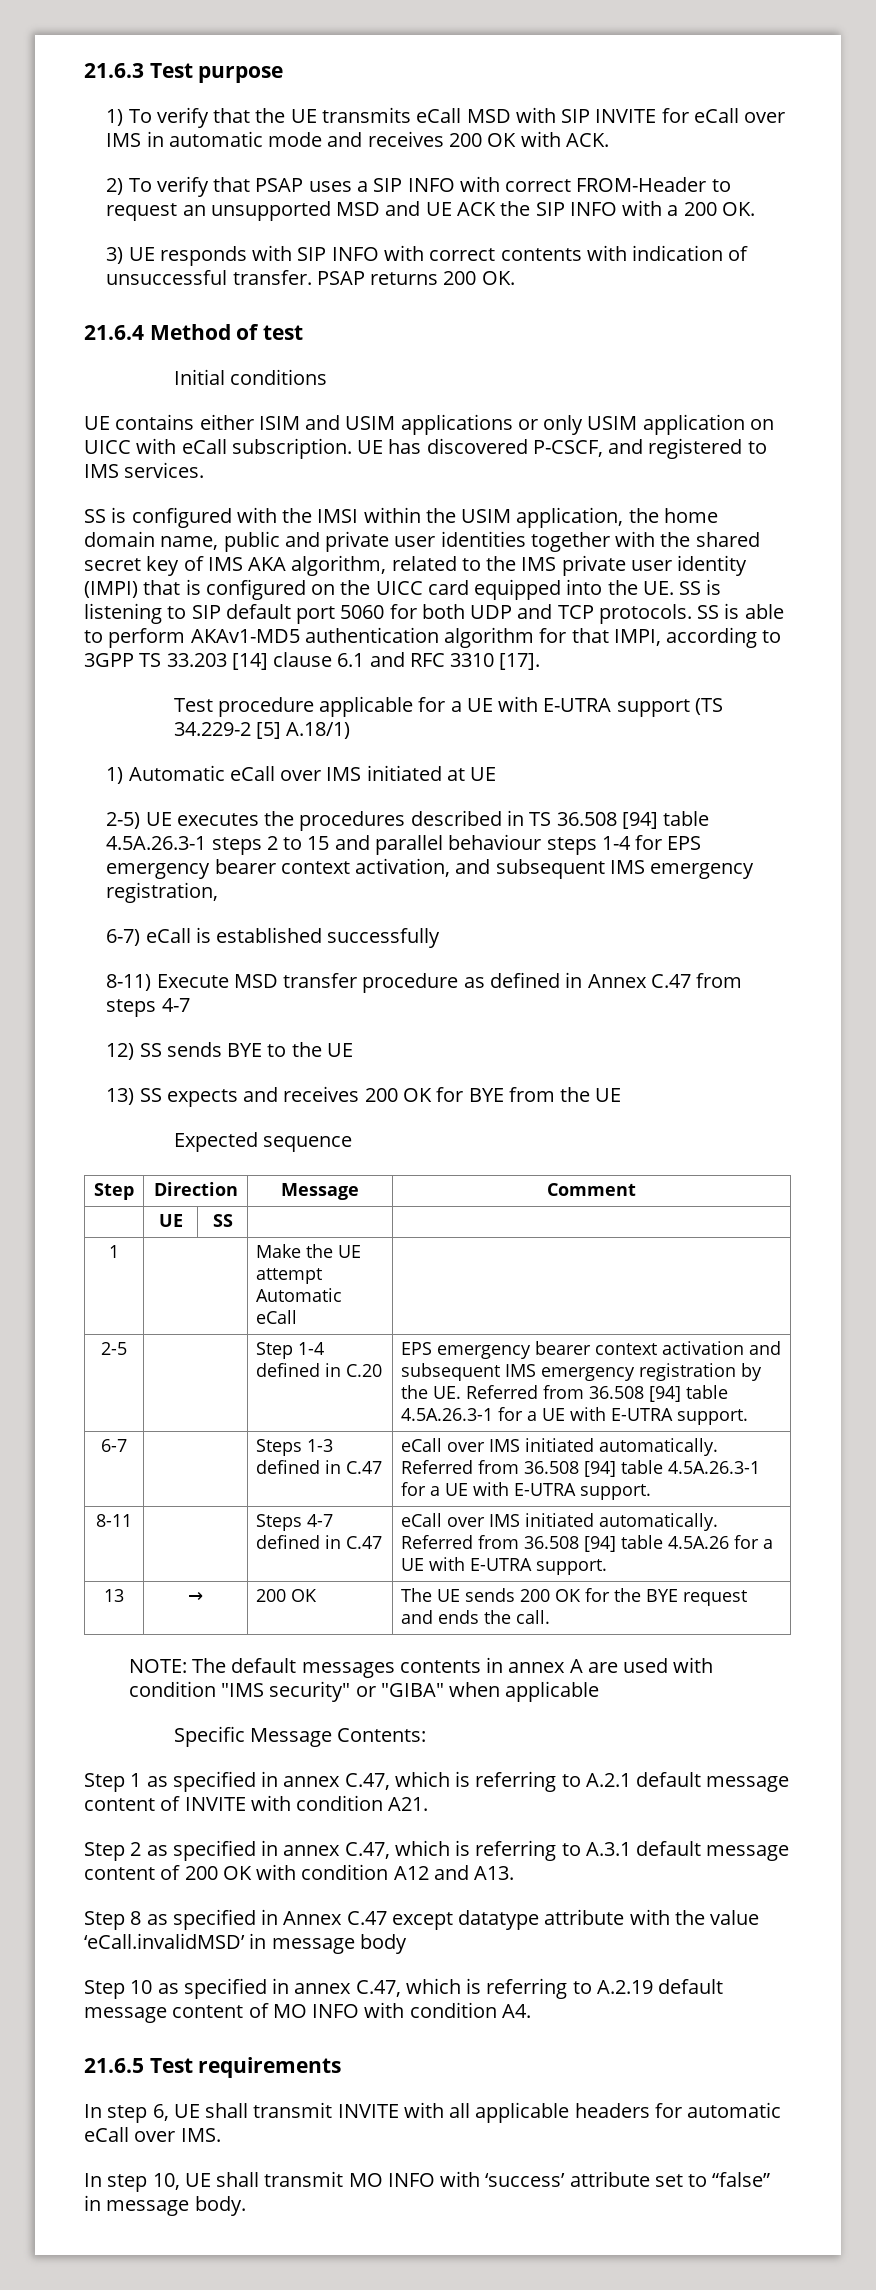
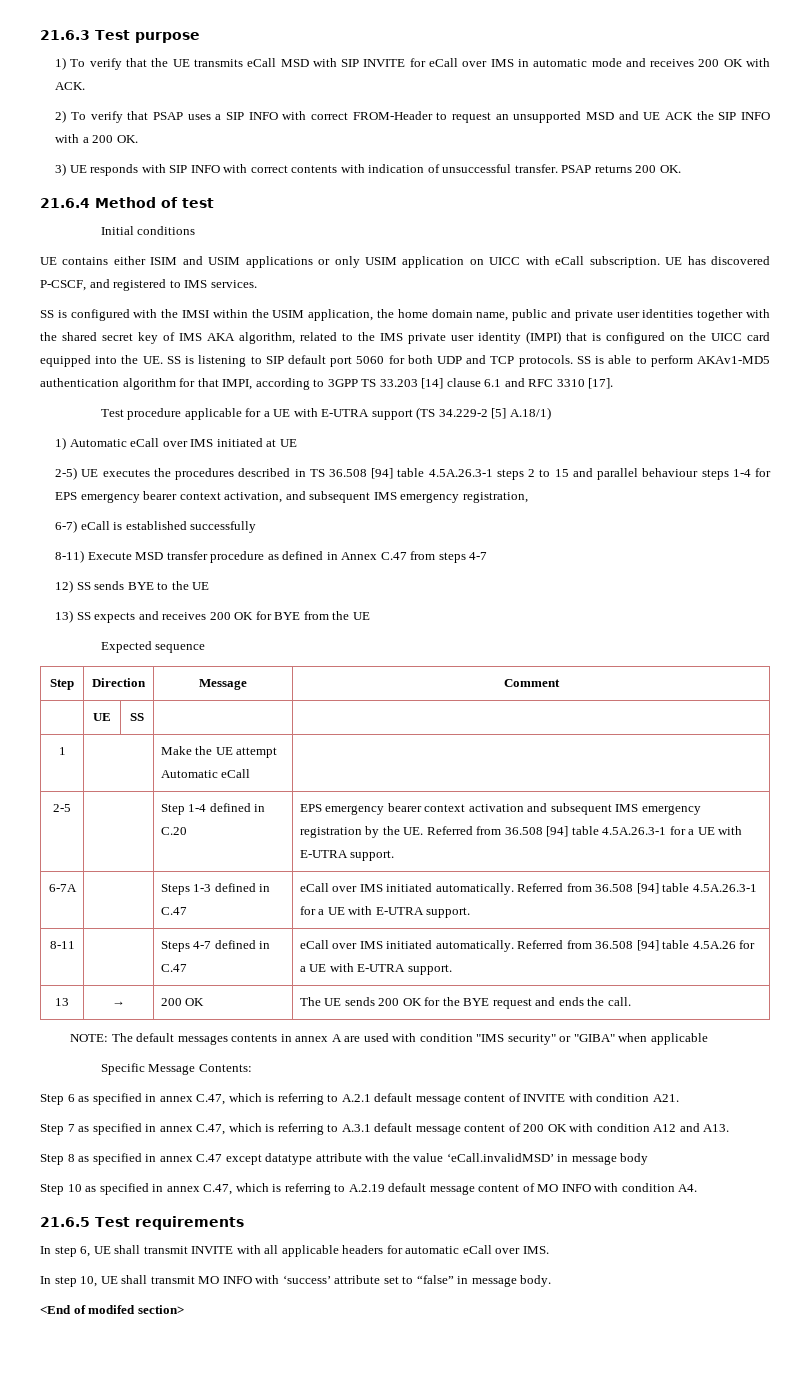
[101,1439,127,1452] 6-7 -> [48,884,77,892] 6-7A
[130,1773,142,1787] 1 -> [67,1094,75,1102] 6
[130,1842,142,1856] 2 -> [67,1124,75,1132] 7
[283,1911,343,1925] Annex -> [159,1156,193,1162] annex
(246, 2206) none -> [40,1305,184,1314] // <End of modifed section>

